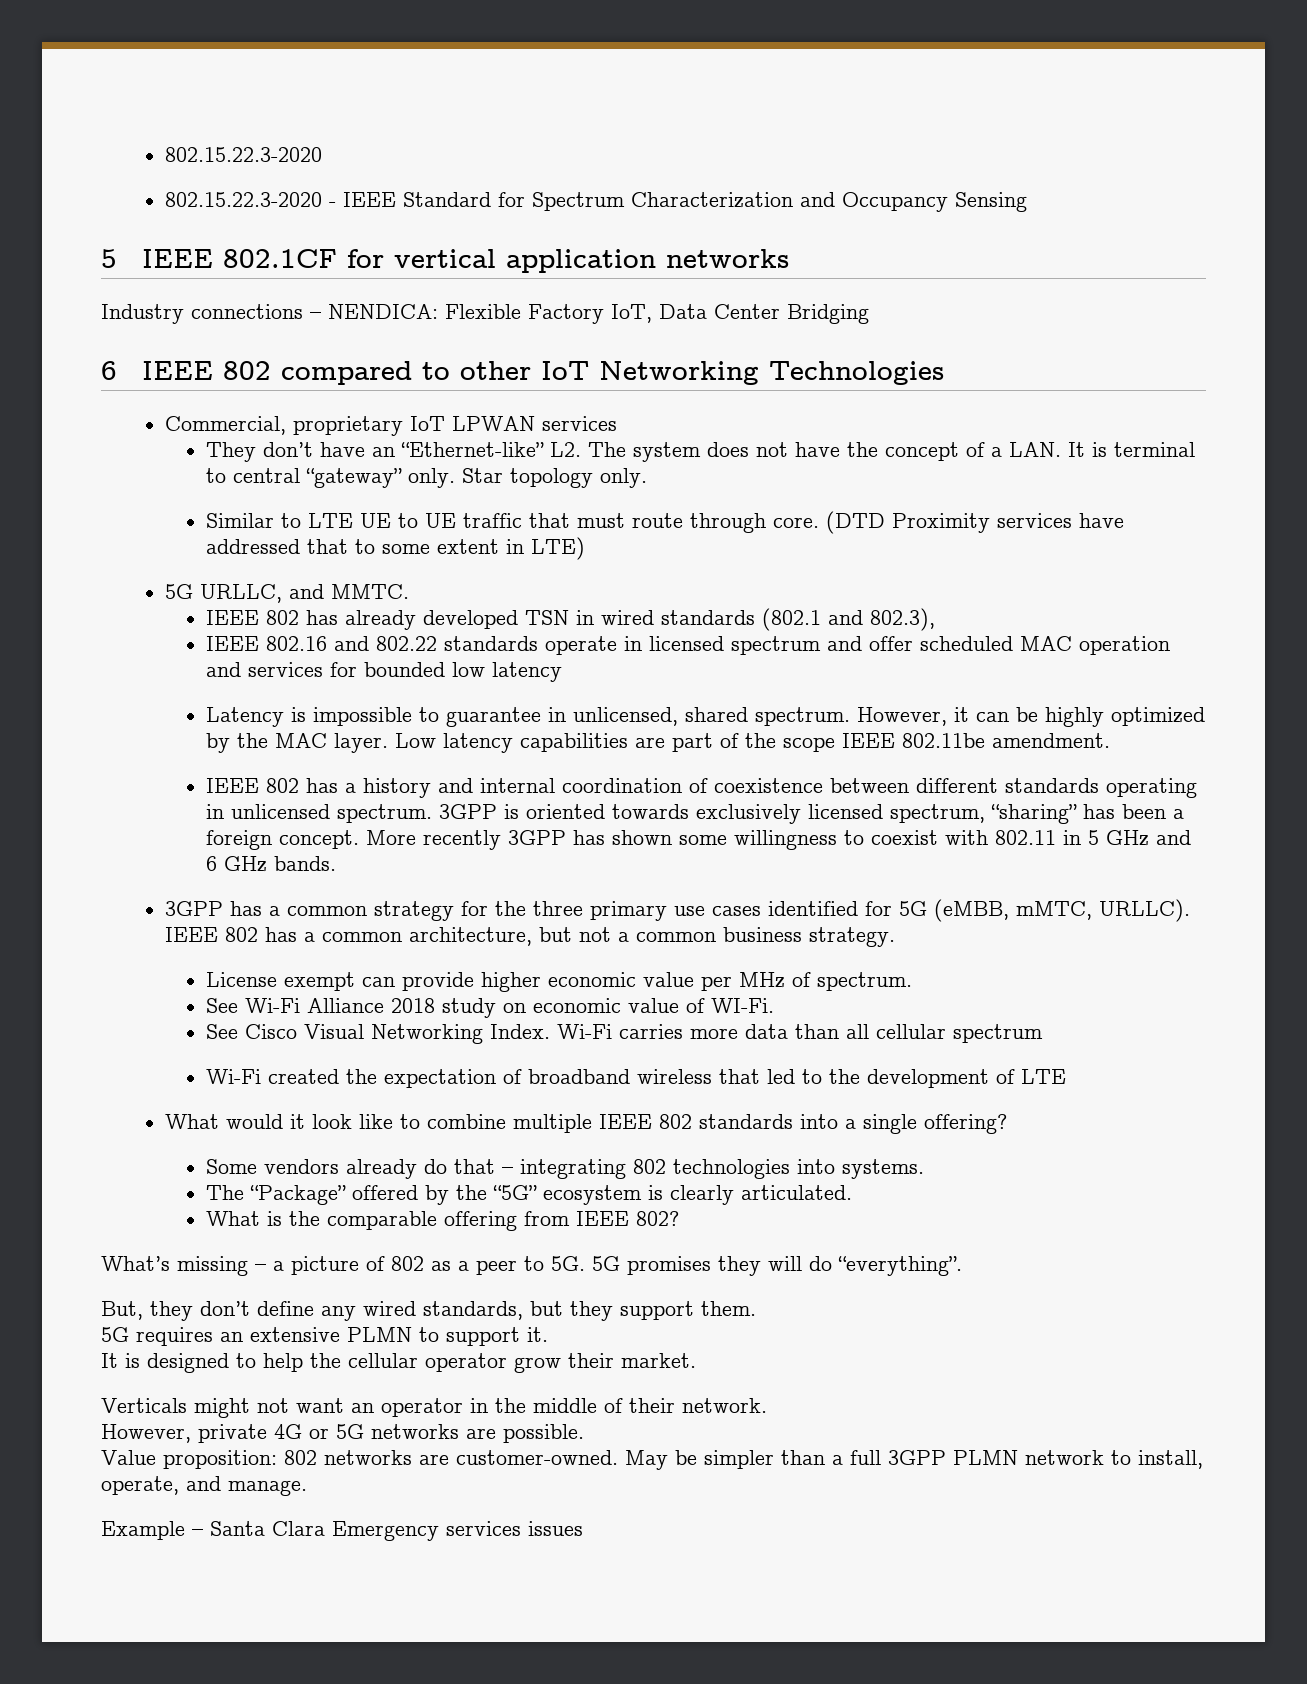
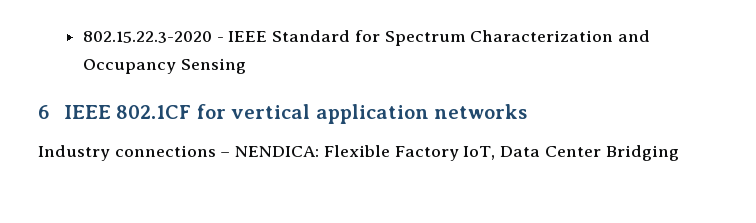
[165,147,323,162] [165,192,323,207] 802.15.22.3-2020 // 802.15.22.3-2020 -> [82,31,212,43] 802.15.22.3-2020
[101,249,117,268] 5 -> [38,105,50,119] 6
[101,361,944,385] [165,416,618,436] [205,442,1195,462] [205,468,647,488] [205,511,1124,534] [205,537,585,560] [165,584,410,603] [205,608,935,631] [205,636,1170,655] [205,662,562,682] [205,707,1205,727] [205,733,1110,753] [205,778,1197,798] [205,804,1184,824] [205,830,1191,850] [205,856,336,872] [165,899,1191,922] [165,927,896,947] [205,972,912,992] [205,998,774,1018] [205,1024,1043,1044] [205,1069,1066,1088] [165,1114,1008,1134] [205,1159,924,1179] [205,1185,852,1205] [205,1211,679,1231] [101,1256,962,1276] [101,1301,756,1321] [101,1327,548,1346] [101,1353,696,1373] [101,1398,767,1418] [101,1424,584,1443] [101,1450,1203,1470] [101,1476,307,1496] [101,1521,583,1541] // 6 IEEE 802 compared to other IoT Networking Technologies // Commercial, proprietary IoT LPWAN services // They don’t have an “Ethernet-like” L2. The system does not have the concept of a LAN. It is terminal to central “gateway” only. Star topology only. // Similar to LTE UE to UE traffic that must route through core. (DTD Proximity services have addressed that to some extent in LTE) // 5G URLLC, and MMTC. // IEEE 802 has already developed TSN in wired standards (802.1 and 802.3), // IEEE 802.16 and 802.22 standards operate in licensed spectrum and offer scheduled MAC operation and services for bounded low latency // Latency is impossible to guarantee in unlicensed, shared spectrum. However, it can be highly optimized by the MAC layer. Low latency capabilities are part of the scope IEEE 802.11be amendment. // IEEE 802 has a history and internal coordination of coexistence between different standards operating in unlicensed spectrum. 3GPP is oriented towards exclusively licensed spectrum, “sharing” has been a foreign concept. More recently 3GPP has shown some willingness to coexist with 802.11 in 5 GHz and 6 GHz bands. // 3GPP has a common strategy for the three primary use cases identified for 5G (eMBB, mMTC, URLLC). IEEE 802 has a common architecture, but not a common business strategy. // License exempt can provide higher economic value per MHz of spectrum. // See Wi-Fi Alliance 2018 study on economic value of WI-Fi. // See Cisco Visual Networking Index. Wi-Fi carries more data than all cellular spectrum // Wi-Fi created the expectation of broadband wireless that led to the development of LTE // What would it look like to combine multiple IEEE 802 standards into a single offering? // Some vendors already do that – integrating 802 technologies into systems. // The “Package” offered by the “5G” ecosystem is clearly articulated. // What is the comparable offering from IEEE 802? // What’s missing – a picture of 802 as a peer to 5G. 5G promises they will do “everything”. // But, they don’t define any wired standards, but they support them. // 5G requires an extensive PLMN to support it. // It is designed to help the cellular operator grow their market. // Verticals might not want an operator in the middle of their network. // However, private 4G or 5G networks are possible. // Value proposition: 802 networks are customer-owned. May be simpler than a full 3GPP PLMN network to install, operate, and manage. // Example – Santa Clara Emergency services issues -> (679, 153) none

